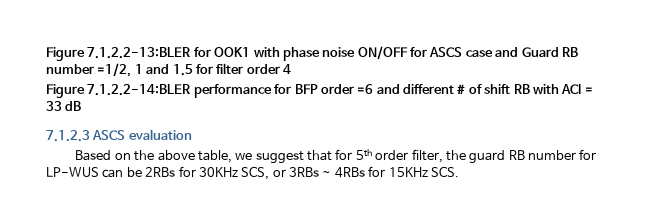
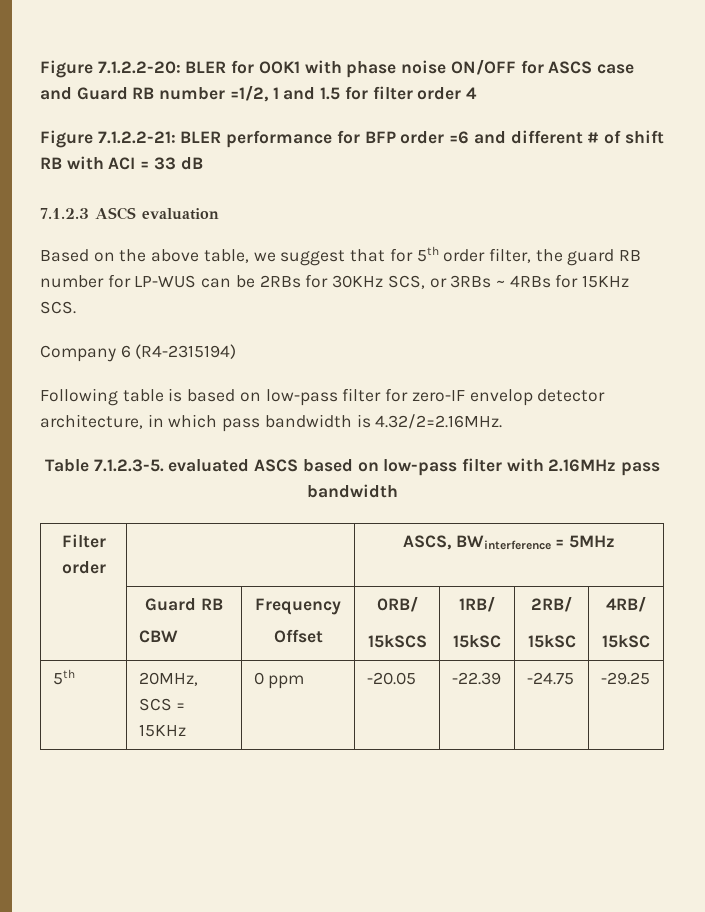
[46,47,191,61] Figure 7.1.2.2-13:BLER -> [40,60,227,78] Figure 7.1.2.2-20: BLER
[87,84,191,96] 7.1.2.2-14:BLER -> [97,131,222,144] 7.1.2.2-21: BLER
(459, 171) none -> [40,344,237,362] [40,388,606,406] [40,414,503,432] [44,458,661,476] [307,484,398,498] [61,534,106,548] [61,561,106,574] [402,535,616,550] [145,598,223,611] [138,630,178,643] [255,598,341,615] [273,629,323,643] [376,596,418,612] [367,635,427,648] [459,596,495,612] [453,635,501,648] [531,596,572,612] [527,635,576,648] [606,596,646,612] [602,635,650,648] [52,669,75,685] [138,672,198,686] [138,698,186,711] [138,724,186,737] [253,672,305,689] [366,672,416,685] [451,672,501,685] [526,672,574,685] [600,672,650,685] // Company 6 (R4-2315194) // Following table is based on low-pass filter for zero-IF envelop detector architecture, in which pass bandwidth is 4.32/2=2.16MHz. // Table 7.1.2.3-5. evaluated ASCS based on low-pass filter with 2.16MHz pass bandwidth // Filter order | | ASCS, BWinterference = 5MHz // | Guard RB // CBW | Frequency // Offset | 0RB/ // 15kSCS | 1RB/ // 15kSC | 2RB/ // 15kSC | 4RB/ // 15kSC // 5th | 20MHz, SCS = 15KHz | 0 ppm | -20.05 | -22.39 | -24.75 | -29.25

